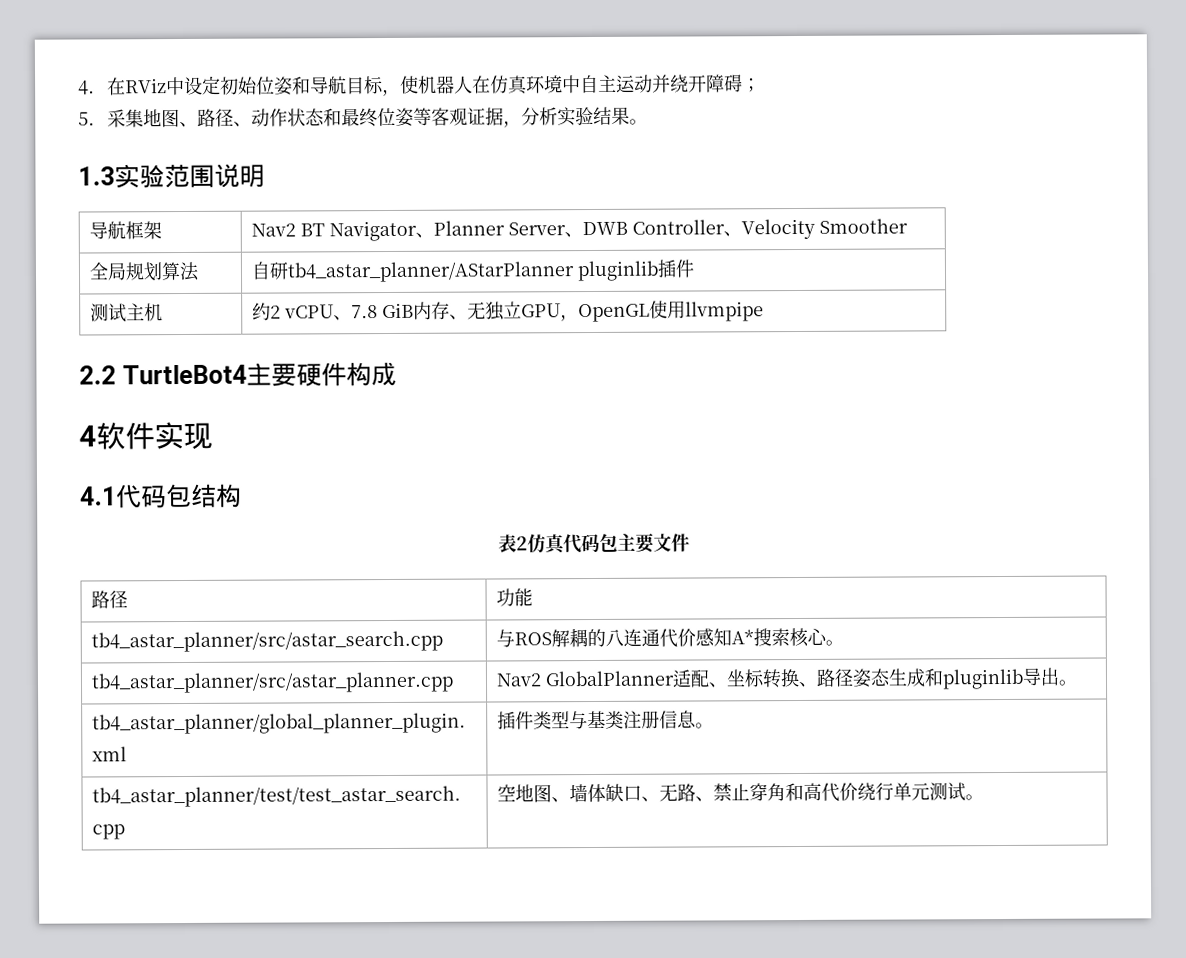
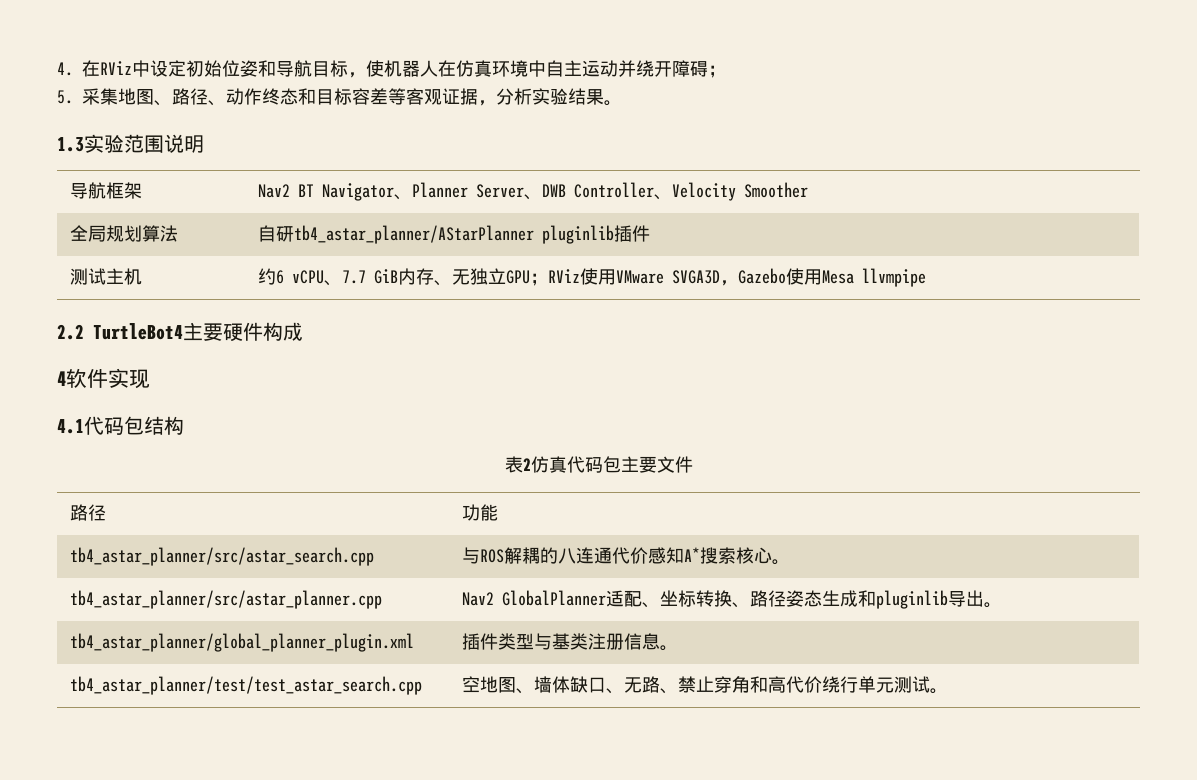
[286,107,414,128] 状态和最终位姿 -> [262,88,388,105] 终态和目标容差
[270,304,379,321] 2 vCPU、7.8 -> [276,270,367,286] 6 vCPU、7.7
[560,300,687,323] ，OpenGL使用 -> [530,268,855,286] ；RViz使用VMware SVGA3D，Gazebo使用Mesa

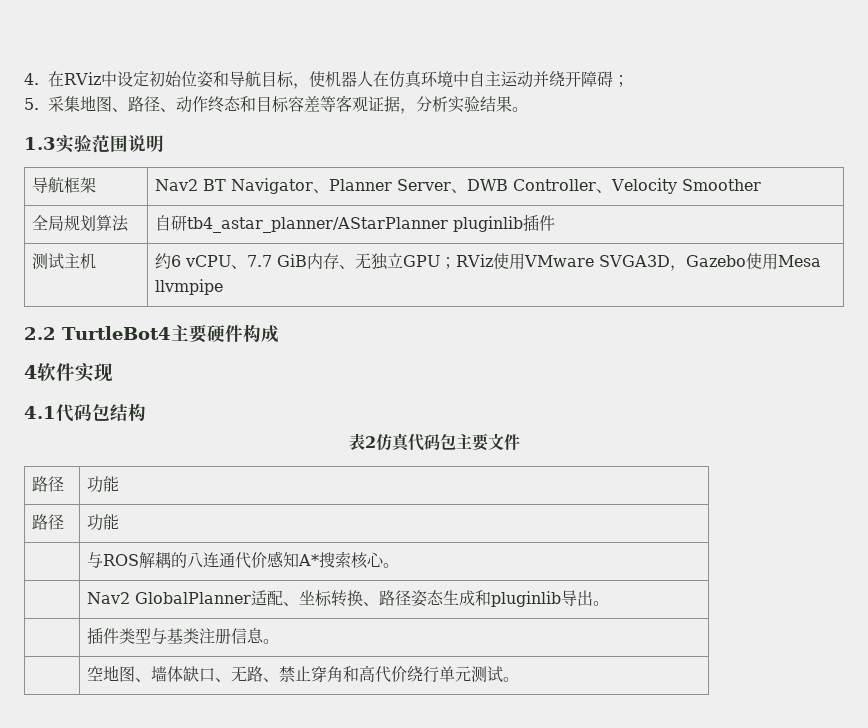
[70,547,375,566] tb4_astar_planner/src/astar_search.cpp -> [32,514,65,530] [87,514,120,531] 路径 | 功能 //
[70,590,383,609] tb4_astar_planner/src/astar_planner.cpp -> (400, 565) none
[70,633,415,652] tb4_astar_planner/global_planner_plugin.xml -> (610, 603) none
[70,676,423,695] tb4_astar_planner/test/test_astar_search.cpp -> (280, 641) none

